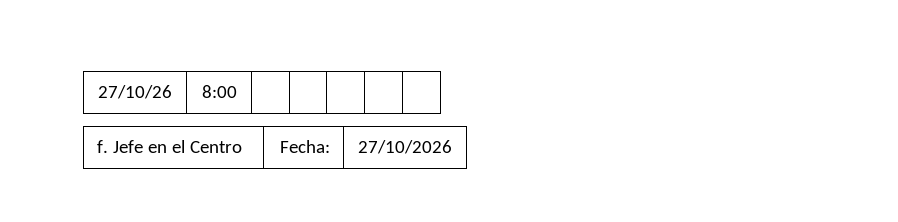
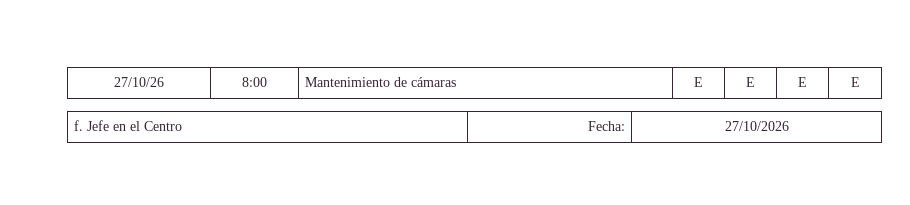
(237, 91) | | | | -> [304,77,456,87] [694,77,703,87] [746,77,755,87] [798,77,807,87] [850,77,860,87] Mantenimiento de cámaras | E | E | E | E

